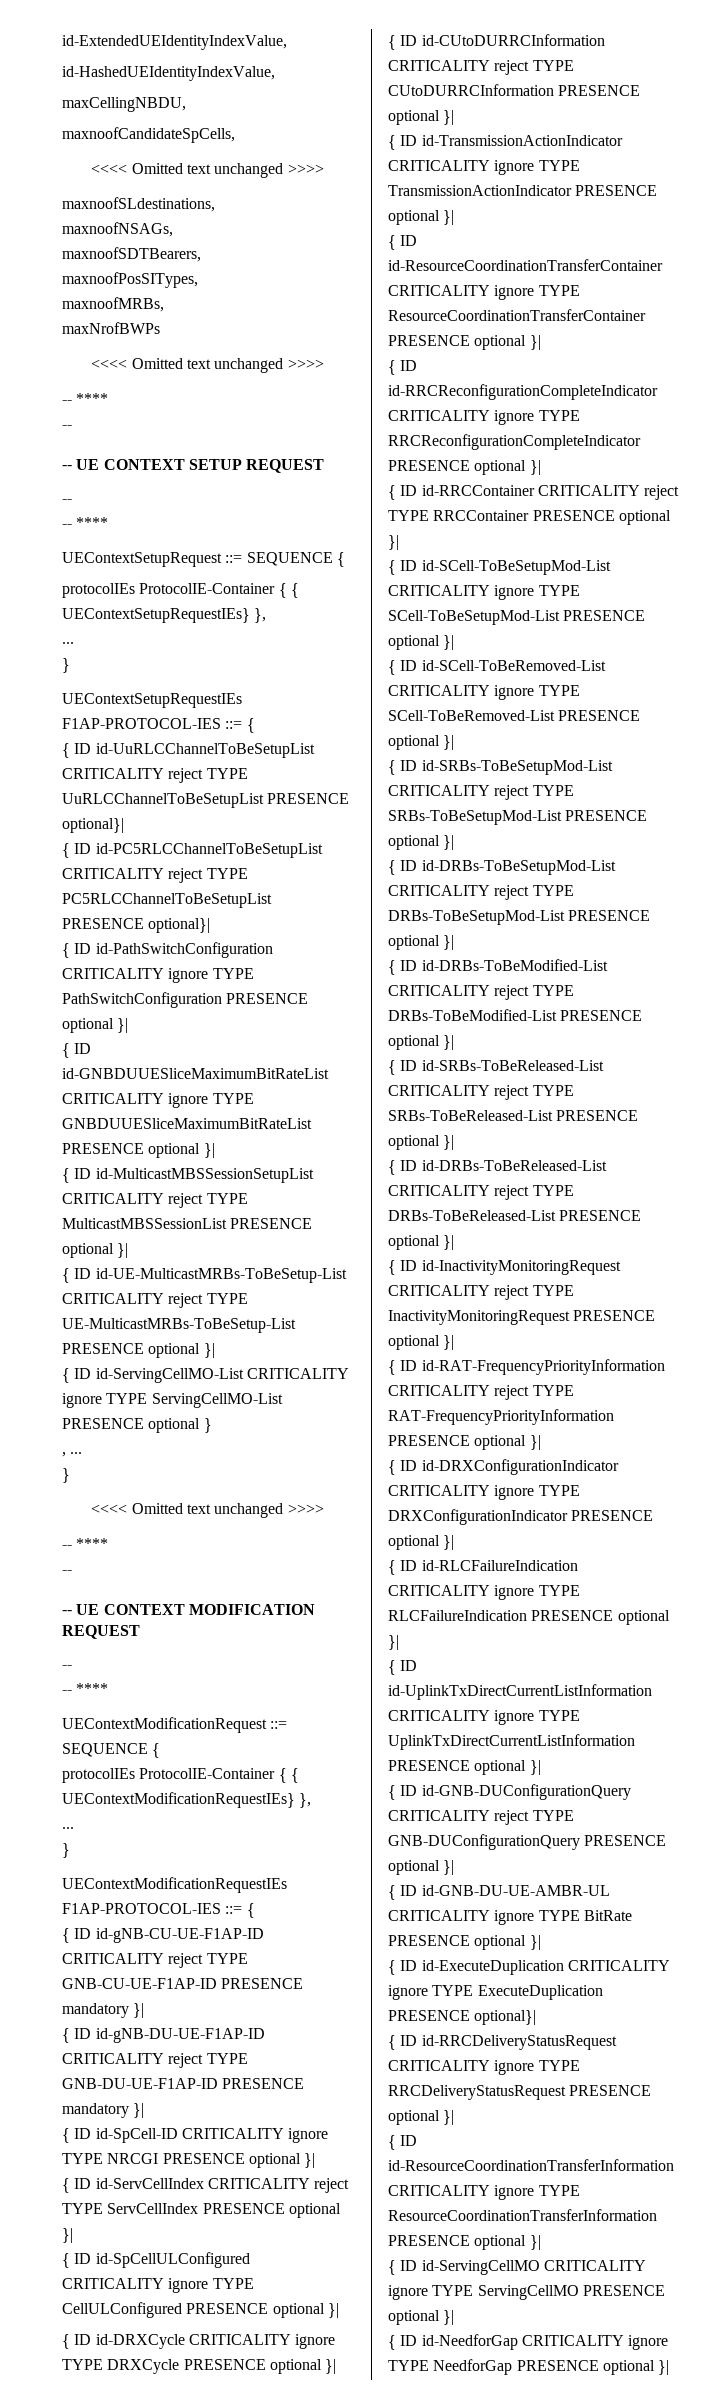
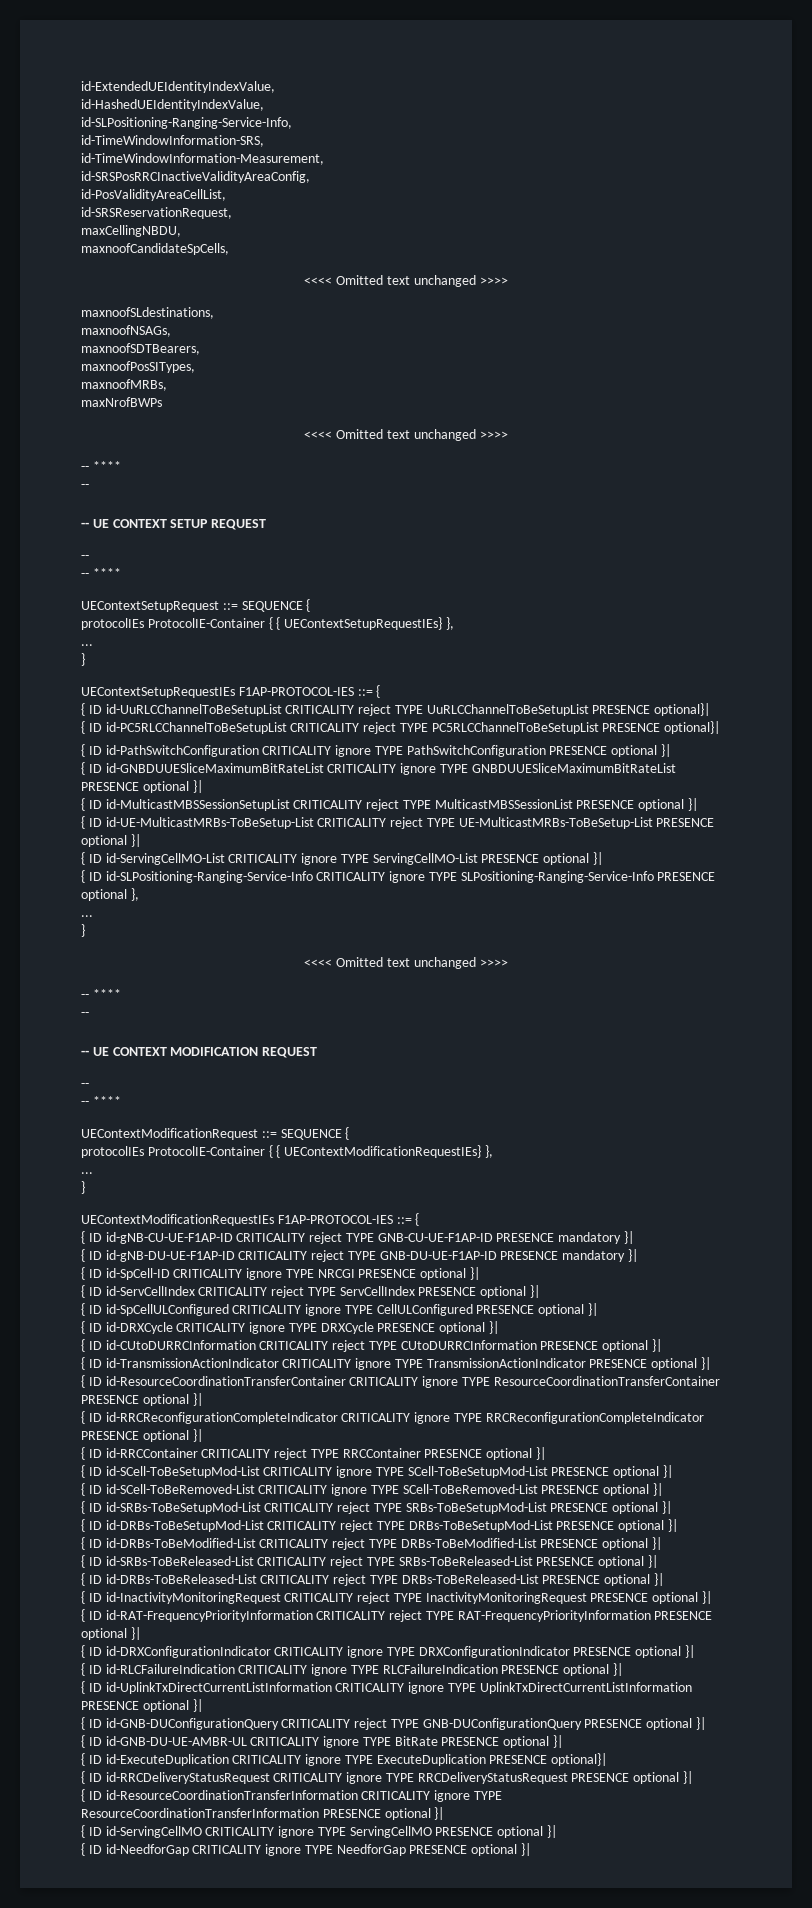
(275, 73) none -> [81,117,292,129] [81,135,264,147] [81,153,324,165] [81,171,310,183] [81,189,226,201] [81,207,232,219] // id-SLPositioning-Ranging-Service-Info, // id-TimeWindowInformation-SRS, // id-TimeWindowInformation-Measurement, // id-SRSPosRRCInactiveValidityAreaConfig, // id-PosValidityAreaCellList, // id-SRSReservationRequest,
[203,1418,212,1433] [62,1452,66,1457] } // , -> [593,852,604,865] [81,870,716,883] [81,888,139,901] }| // { ID id-SLPositioning-Ranging-Service-Info CRITICALITY ignore TYPE SLPositioning-Ranging-Service-Info PRESENCE optional }, //

